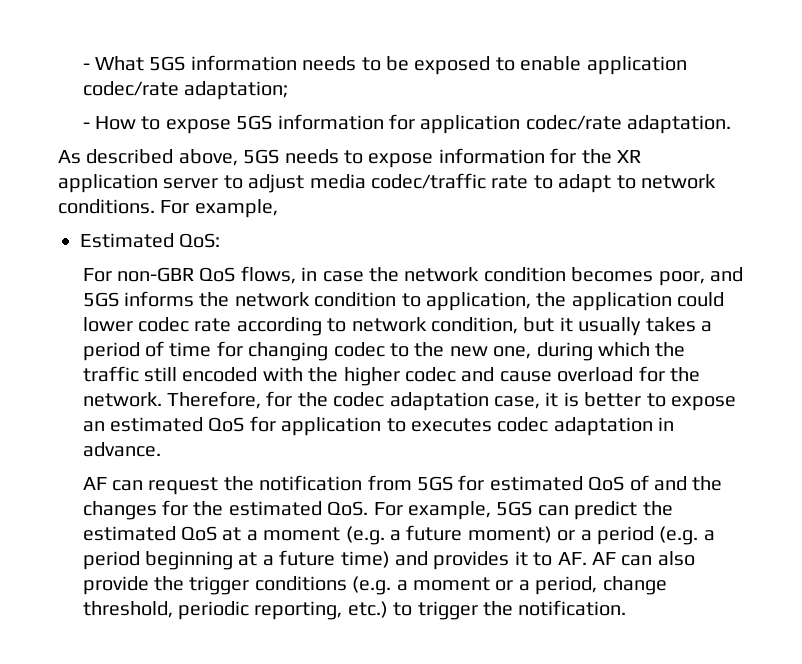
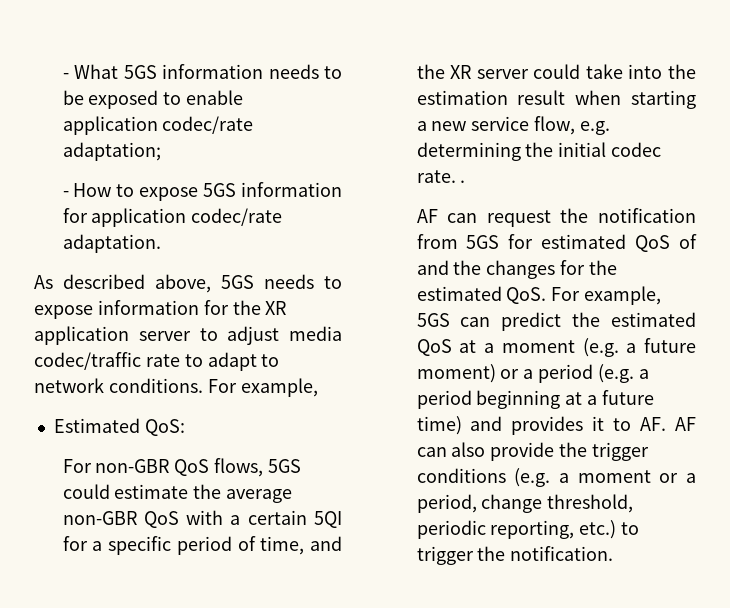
[301,267,744,286] [82,291,725,311] [82,317,713,336] [82,341,686,361] [82,366,701,386] [82,391,737,411] [82,416,675,436] [82,442,161,457] in case the network condition becomes poor, and 5GS informs the network condition to application, the application could lower codec rate according to network condition, but it usually takes a period of time for changing codec to the new one, during which the traffic still encoded with the higher codec and cause overload for the network. Therefore, for the codec adaptation case, it is better to expose an estimated QoS for application to executes codec adaptation in advance. -> [268,459,302,473] [62,484,293,503] [62,510,342,528] [62,536,343,555] [416,64,696,79] [416,90,696,109] [416,116,611,135] [416,142,662,161] [416,170,466,183] 5GS could estimate the average non-GBR QoS with a certain 5QI for a specific period of time, and the XR server could take into the estimation result when starting a new service flow, e.g. determining the initial codec rate. .

